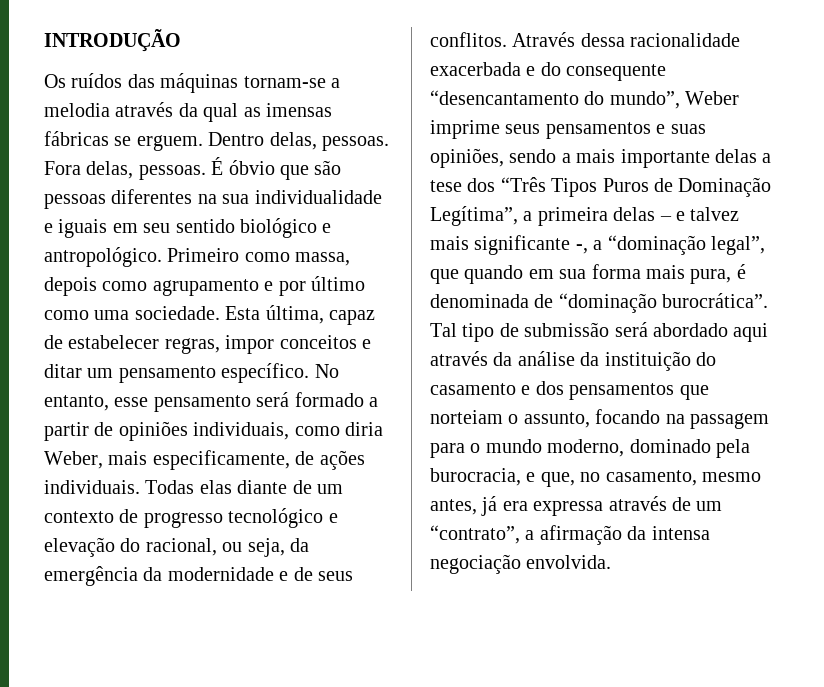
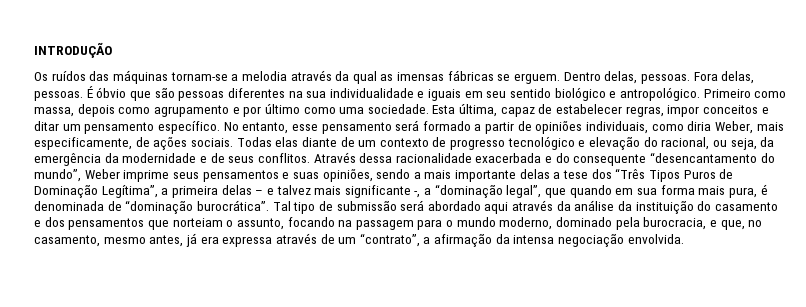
[44,480,140,494] individuais. -> [190,138,233,147] sociais.

